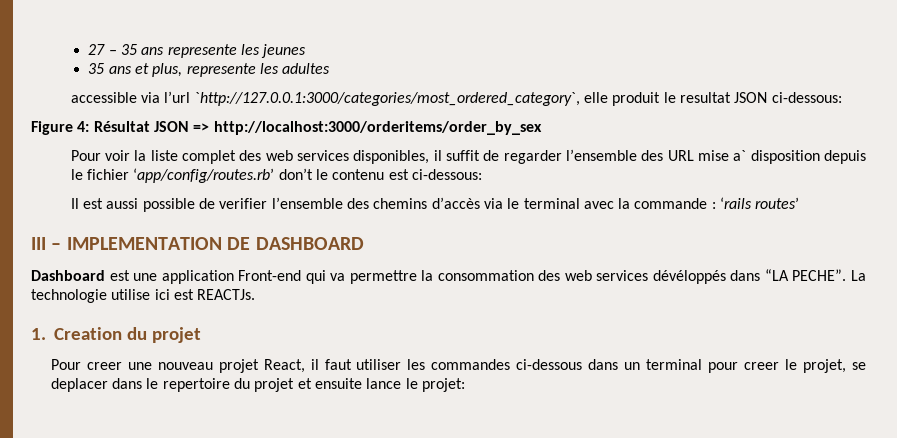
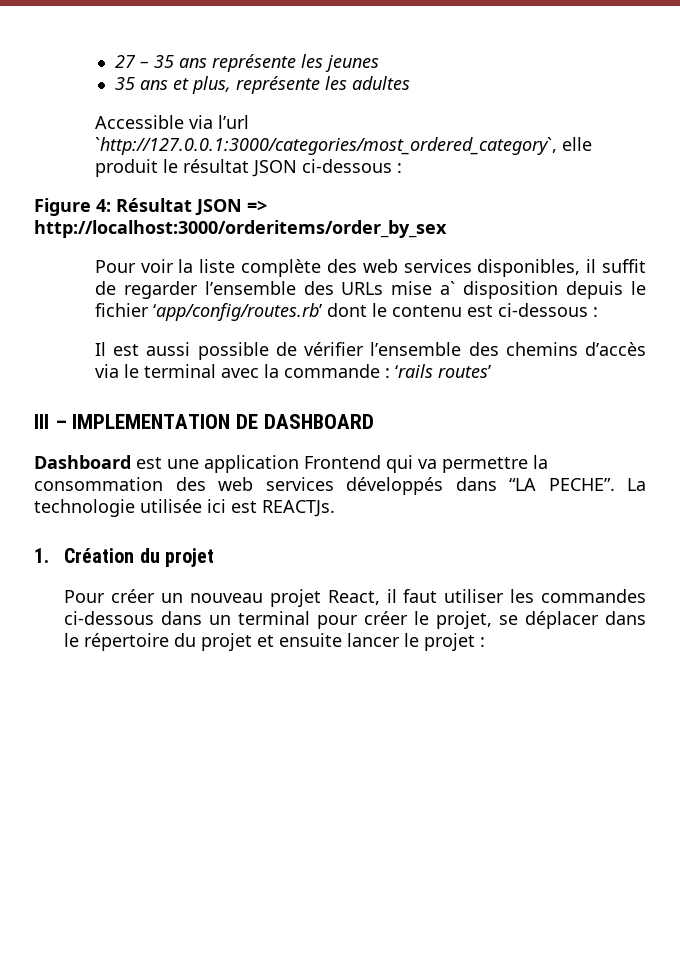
[167,44,237,58] represente -> [211,54,296,72] représente
[186,63,256,77] represente -> [235,76,320,94] représente
[70,92,137,103] accessible -> [94,115,184,129] Accessible
[679,92,842,103] resultat JSON ci-dessous: -> [182,159,402,177] résultat JSON ci-dessous :
[182,150,237,164] complet -> [241,259,322,277] complète
[667,150,694,161] URL -> [341,282,384,295] URLs
[278,168,313,180] don’t -> [326,303,367,317] dont
[411,169,482,180] ci-dessous: -> [497,303,598,317] ci-dessous :
[219,198,268,209] verifier -> [304,342,365,356] vérifier
[238,270,302,281] Front-end -> [304,455,381,469] Frontend
[652,270,726,284] dévéloppés -> [346,477,443,495] développés
[111,289,151,300] utilise -> [140,499,202,513] utilisée
[54,327,122,340] Creation -> [64,548,135,563] Création
[86,362,152,370] creer une -> [111,589,184,603] créer un
[744,362,780,370] creer -> [364,611,409,625] créer
[50,378,108,392] deplacer -> [525,611,600,629] déplacer
[162,378,230,392] repertoire -> [84,633,170,651] répertoire
[366,378,466,392] lance le projet: -> [347,633,486,651] lancer le projet :

